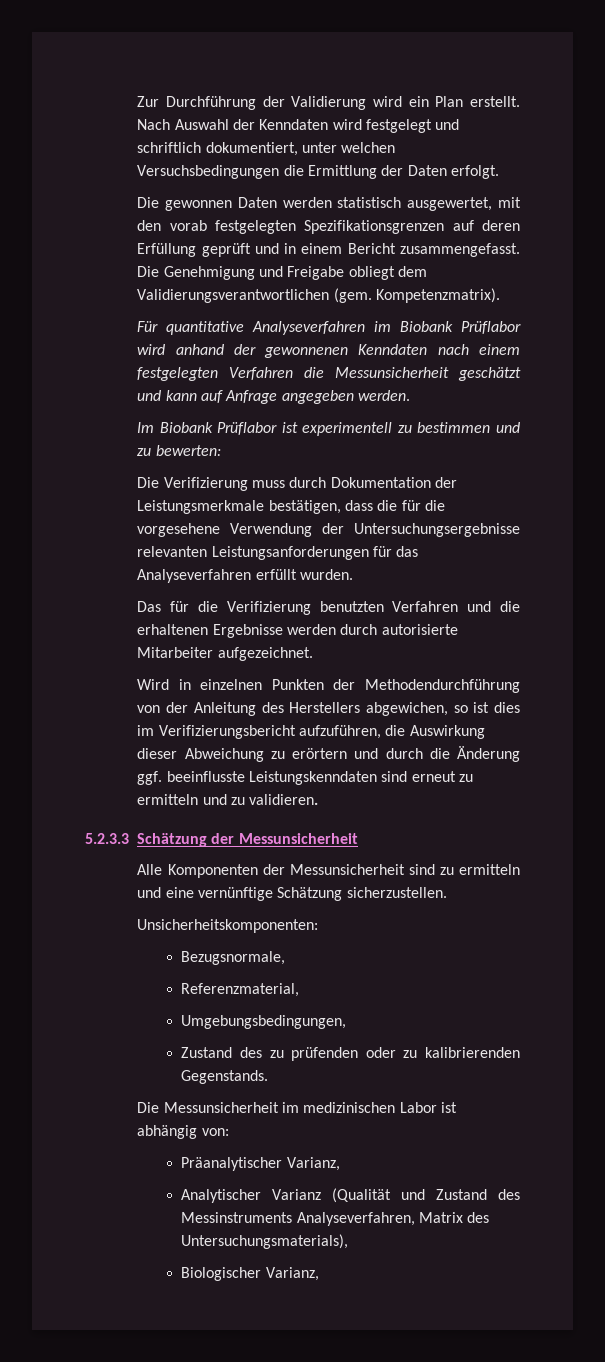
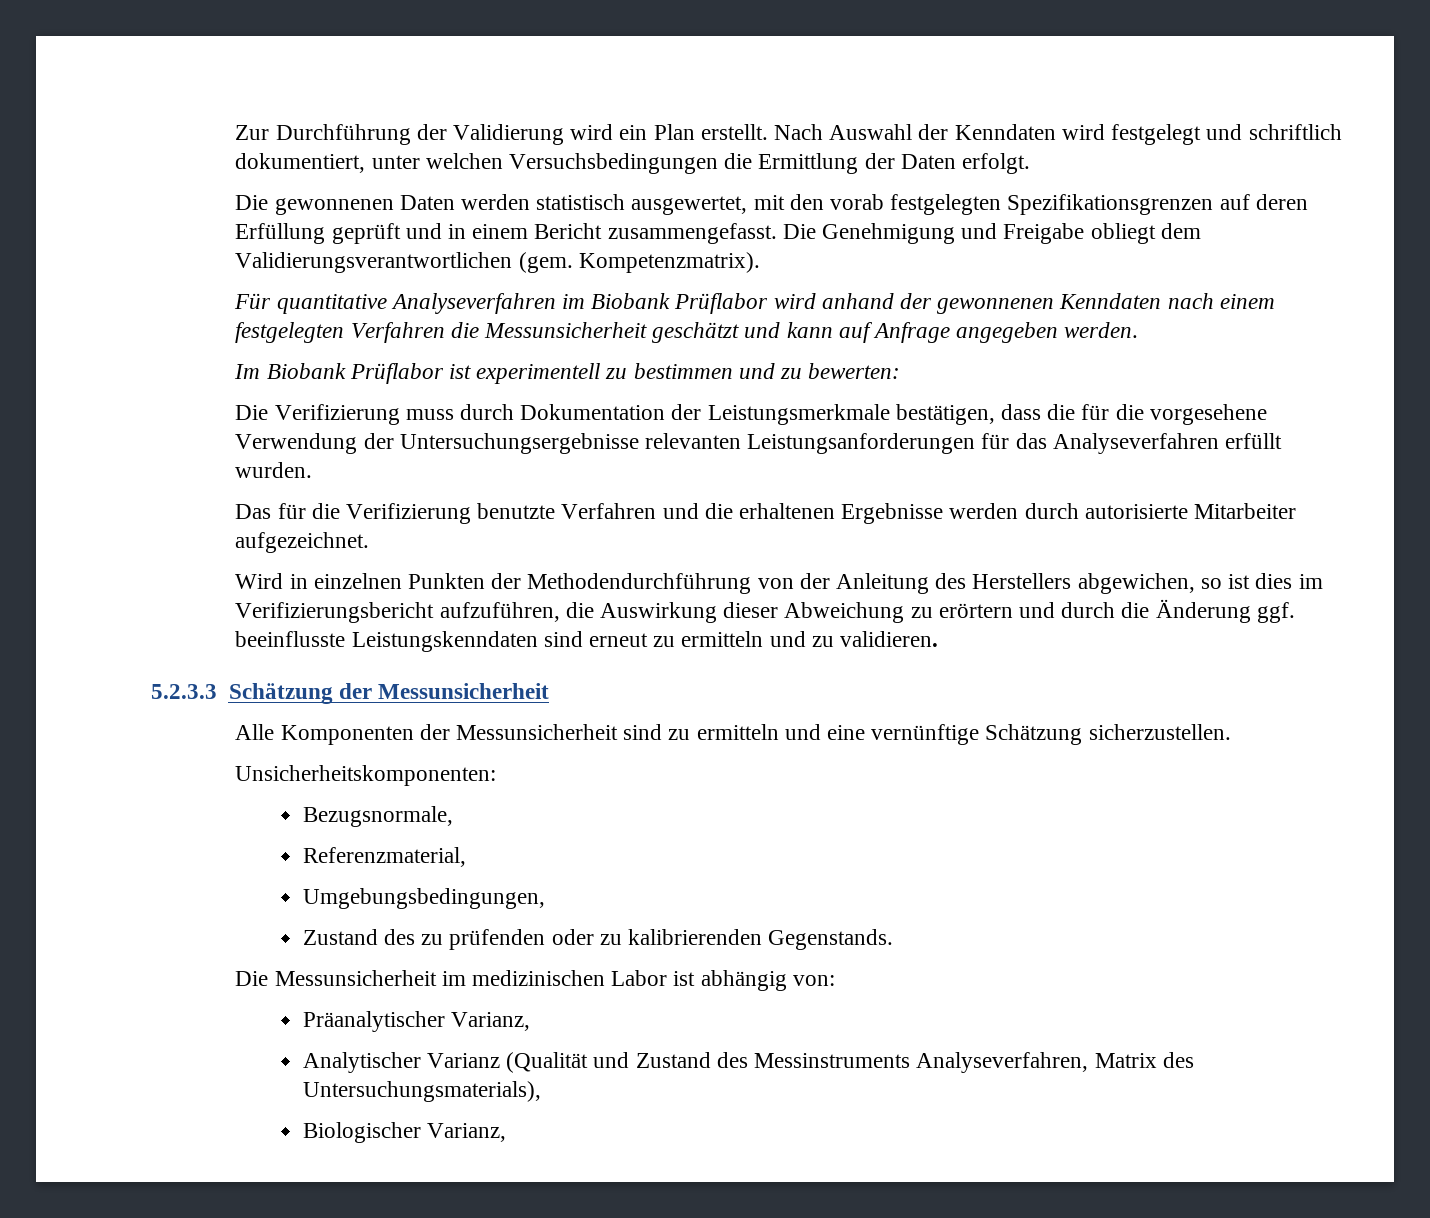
[165,200,233,211] gewonnen -> [274,198,394,215] gewonnenen
[319,601,384,612] benutzten -> [477,503,556,519] benutzte

